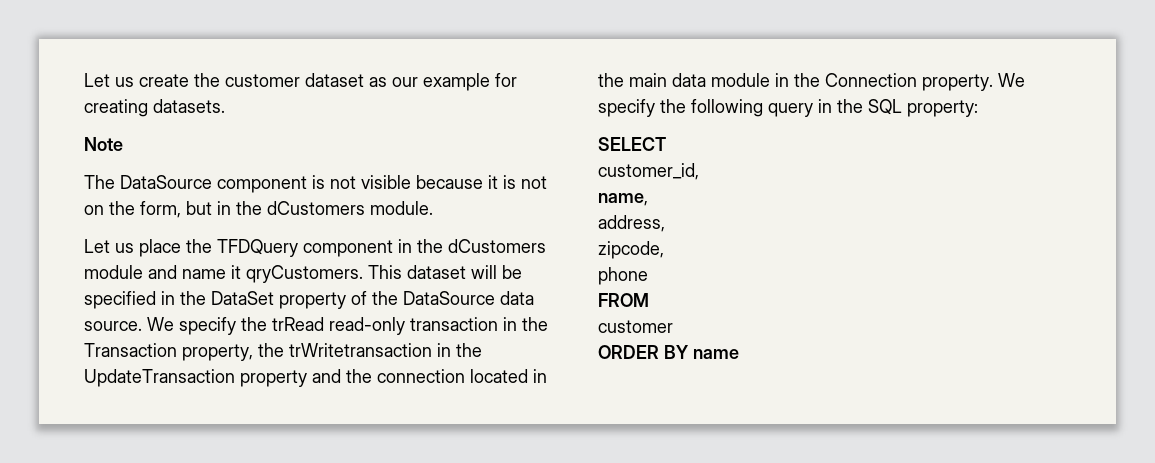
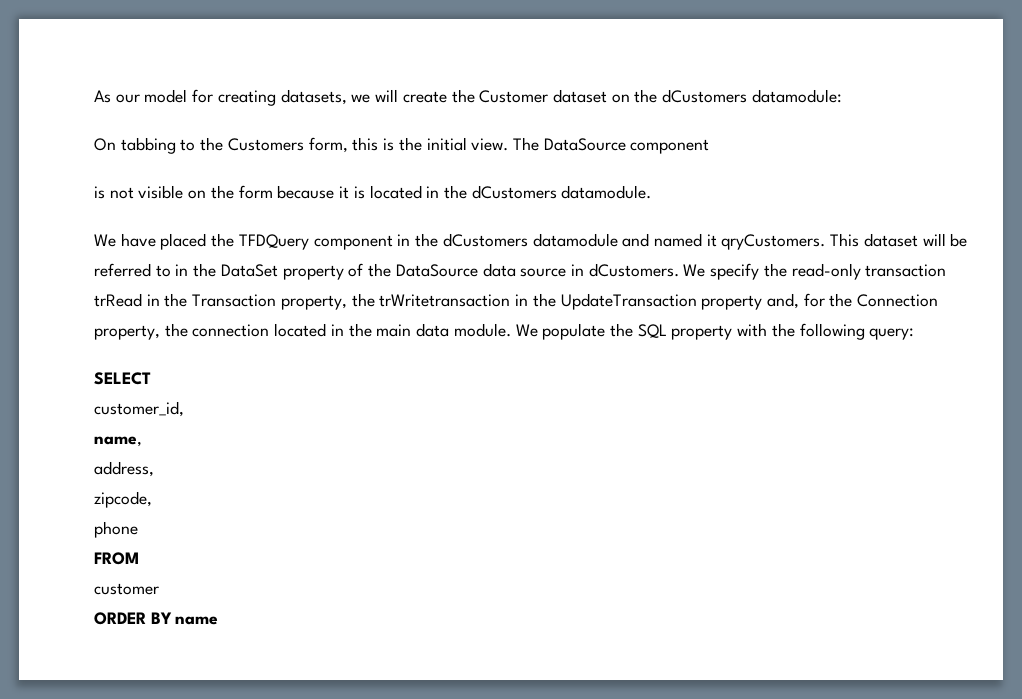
[84,73,517,91] [84,99,225,117] [84,137,123,151] Let us create the customer dataset as our example for creating datasets. // Note // -> [94,89,842,106] [94,137,509,154] As our model for creating datasets, we will create the Customer dataset on the dCustomers datamodule: // On tabbing to the Customers form, this is the initial view.
(307, 184) none -> (710, 146) //
[416,175,547,189] [84,201,433,218] [84,239,181,257] because it is not on the form, but in the dCustomers module. // Let us place -> [188,185,652,199] [94,233,207,250] on the form because it is located in the dCustomers datamodule. // We have placed
[84,265,226,279] module and name -> [532,233,702,247] datamodule and named
[84,291,156,309] specified -> [94,263,171,277] referred to
[84,317,324,335] source. We specify the trRead -> [520,263,787,280] source in dCustomers. We specify the
(498, 324) none -> [94,293,142,307] trRead
[312,369,341,383] and -> [766,293,939,309] [94,325,160,340] and, for the Connection property,
[711,73,1025,91] [598,99,978,117] module in the Connection property. We specify the following query in the SQL property: -> [453,323,915,340] module. We populate the SQL property with the following query:

